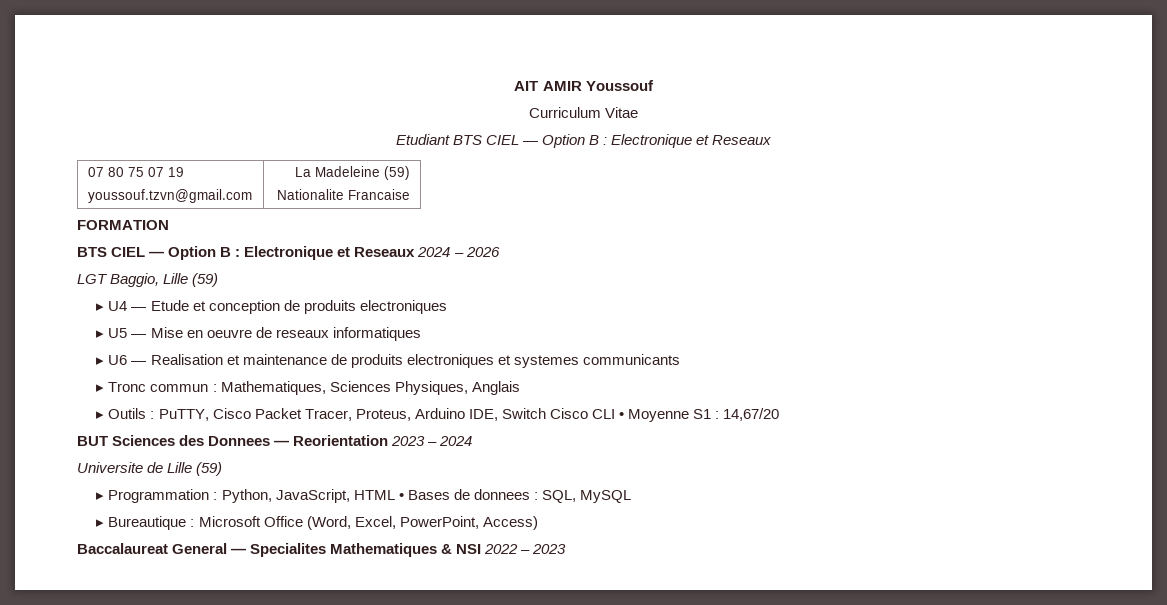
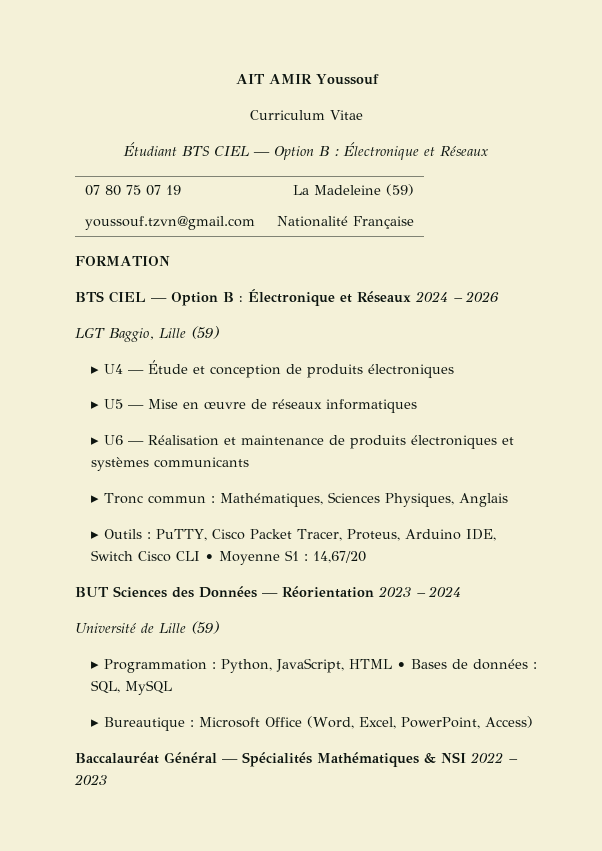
[395,134,772,148] Etudiant BTS CIEL — Option B : Electronique et Reseaux -> [123,142,488,160] Étudiant BTS CIEL — Option B : Électronique et Réseaux
[277,189,411,200] Nationalite Francaise -> [277,216,415,229] Nationalité Française
[244,246,416,260] Electronique et Reseaux -> [248,289,411,306] Électronique et Réseaux
[150,300,189,311] Etude -> [148,360,189,374] Étude
[359,300,447,314] electroniques -> [368,364,455,378] électroniques
[206,327,329,338] oeuvre de reseaux -> [204,399,323,410] œuvre de réseaux
[150,354,223,365] Realisation -> [148,435,220,446] Réalisation
[406,354,579,368] electroniques et systemes -> [411,435,515,449] [91,457,150,471] électroniques et systèmes
[220,381,326,395] Mathematiques, -> [220,493,324,507] Mathématiques,
[208,435,389,446] Donnees — Reorientation -> [199,586,374,598] Données — Réorientation
[77,462,143,473] Universite -> [75,623,137,634] Université
[473,489,530,500] donnees -> [473,659,529,670] données
[77,543,438,557] Baccalaureat General — Specialites Mathematiques -> [75,752,419,767] Baccalauréat Général — Spécialités Mathématiques

